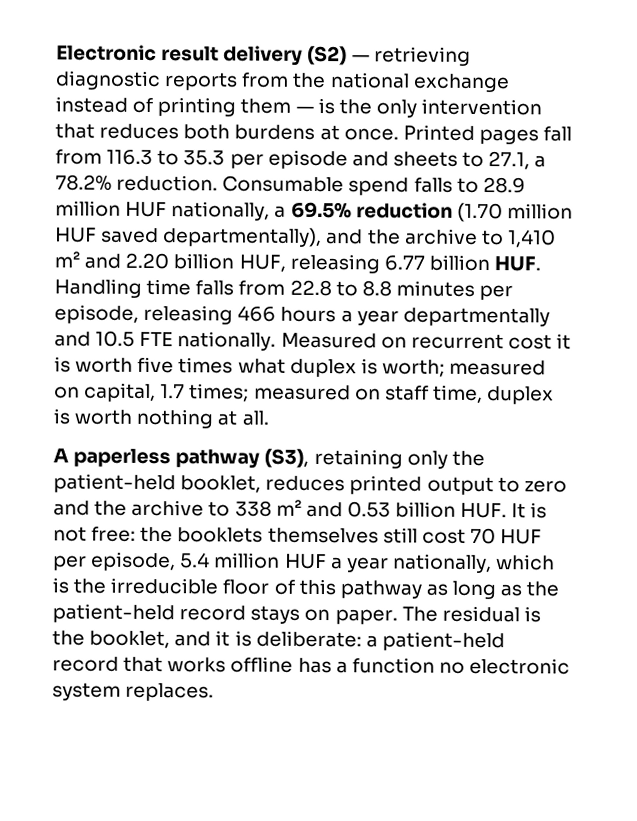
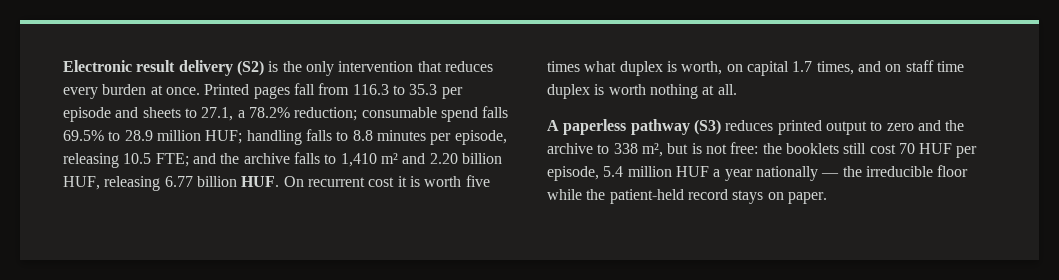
[351,46,471,66] [55,70,510,93] [55,96,314,117] — retrieving diagnostic reports from the national exchange instead of printing them — -> (264, 68) none
[183,124,316,140] both burdens -> [63,84,147,99] every burden
[116,174,345,193] reduction. Consumable -> [294,107,437,121] reduction; consumable
(453, 185) none -> [63,130,104,141] 69.5%
[125,201,573,223] [55,227,478,248] HUF nationally, a 69.5% reduction (1.70 million HUF saved departmentally), and the archive -> [205,129,507,145] [63,152,320,168] HUF; handling falls to 8.8 minutes per episode, releasing 10.5 FTE; and the archive falls
[54,278,514,301] [54,304,550,327] [54,330,407,351] Handling time falls from 22.8 to 8.8 minutes per episode, releasing 466 hours a year departmentally and 10.5 FTE nationally. Measured on -> [283,176,304,187] On
[381,359,547,377] [54,382,351,403] worth; measured on capital, 1.7 times; measured -> [681,61,881,76] worth, on capital 1.7 times, and
[432,384,483,403] time, -> [936,61,964,72] time
[264,448,485,469] [53,473,262,494] (S3), retaining only the patient-held booklet, -> [693,119,721,135] (S3)
[275,499,527,519] m² and 0.53 billion HUF. It -> [641,143,689,157] m², but
[267,527,379,544] themselves -> (839, 148) none
[392,553,556,574] [52,577,523,600] nationally, which is the irreducible floor of this pathway as long as -> [755,165,969,181] [547,189,582,200] nationally — the irreducible floor while
[401,605,541,623] [52,630,505,652] [52,656,571,675] [52,682,215,702] The residual is the booklet, and it is deliberate: a patient-held record that works offline has a function no electronic system replaces. -> (827, 198) none

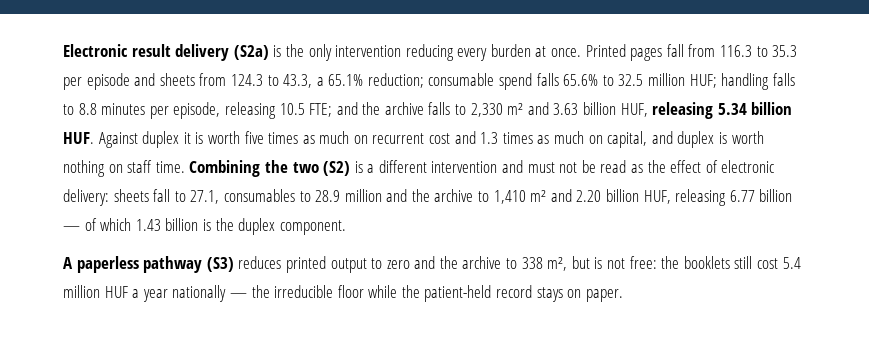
[236,60,264,76] (S2) -> [233,45,269,60] (S2a)
[417,61,493,72] that reduces -> [405,44,454,61] reducing
[184,107,290,121] to 27.1, a 78.2% -> [199,73,364,88] from 124.3 to 43.3, a 65.1%
[63,130,153,141] 69.5% to 28.9 -> [563,74,644,86] 65.6% to 32.5
(337, 159) none -> [470,102,793,119] [63,131,764,148] [63,160,775,177] [63,189,490,206] 2,330 m² and 3.63 billion HUF, releasing 5.34 billion HUF. Against duplex it is worth five times as much on recurrent cost and 1.3 times as much on capital, and duplex is worth nothing on staff time. Combining the two (S2) is a different intervention and must not be read as the effect of electronic delivery: sheets fall to 27.1, consumables to 28.9 million and the archive to
[241,175,490,187] [547,60,964,76] [547,84,737,99] HUF. On recurrent cost it is worth five times what duplex is worth, on capital 1.7 times, and on staff time duplex is worth nothing at all. -> [63,218,346,235] — of which 1.43 billion is the duplex component.
[898,143,978,158] [547,166,599,181] 70 HUF per episode, -> (778, 263) none

